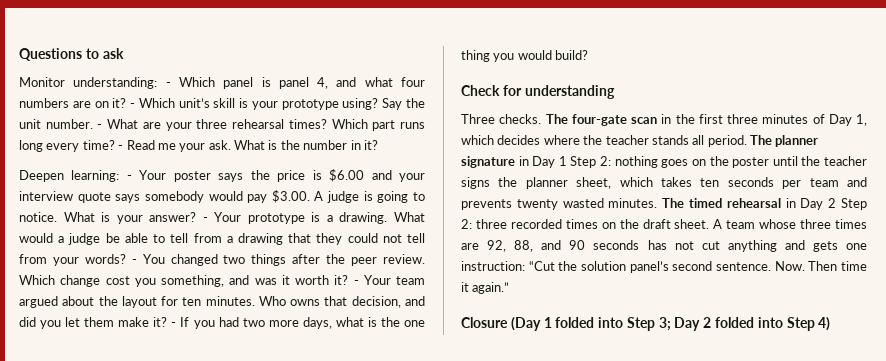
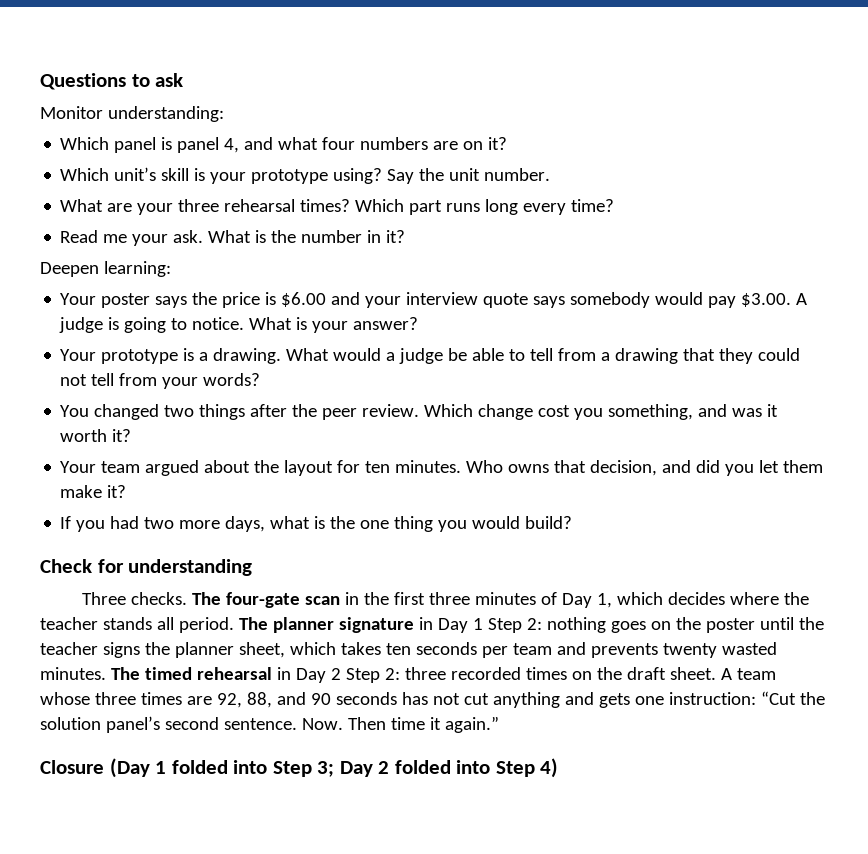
[165,82,171,87] - -> (224, 114) //
[130,103,136,108] - -> (508, 143) //
[97,124,103,129] - -> (551, 174) //
[118,145,124,150] - -> (615, 205) //
[126,175,132,180] - -> (171, 269) //
[202,217,208,222] - -> (419, 323) //
[131,259,137,264] - -> (261, 379) //
[353,280,359,285] - -> (132, 435) //
[171,322,177,327] - -> (127, 491) //

